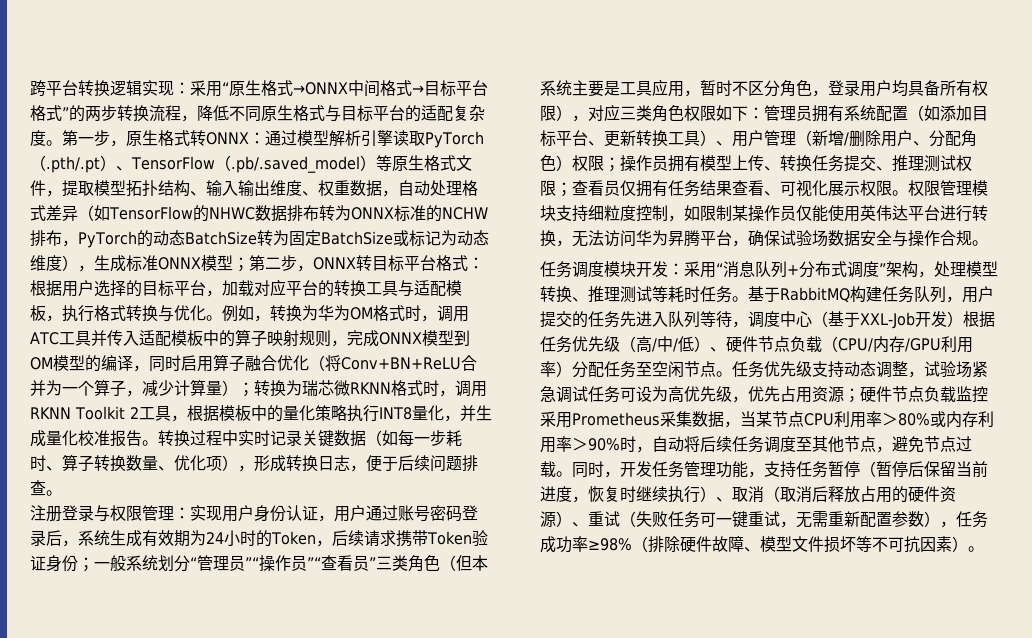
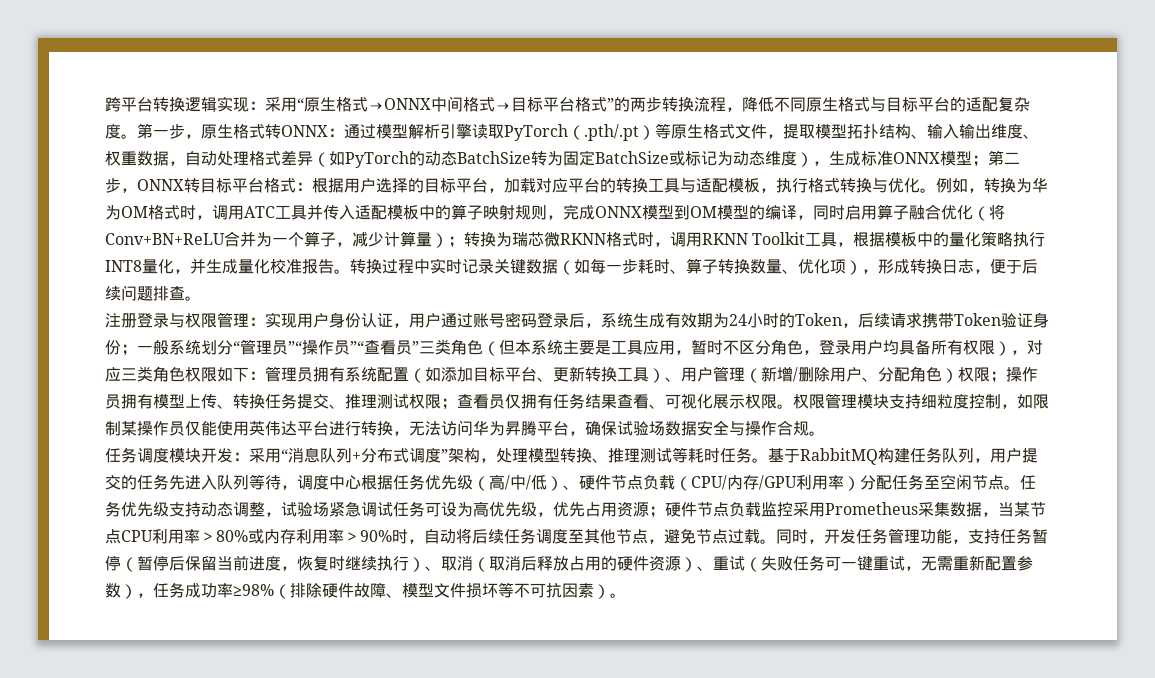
[116,155,376,173] 、TensorFlow（.pb/.saved_model） -> (655, 132) none
[109,205,488,222] [30,230,78,247] TensorFlow的NHWC数据排布转为ONNX标准的NCHW排布， -> (345, 158) none
[130,407,139,419] 2 -> (806, 238) none
[812,311,964,329] （基于XXL-Job开发） -> (361, 482) none

